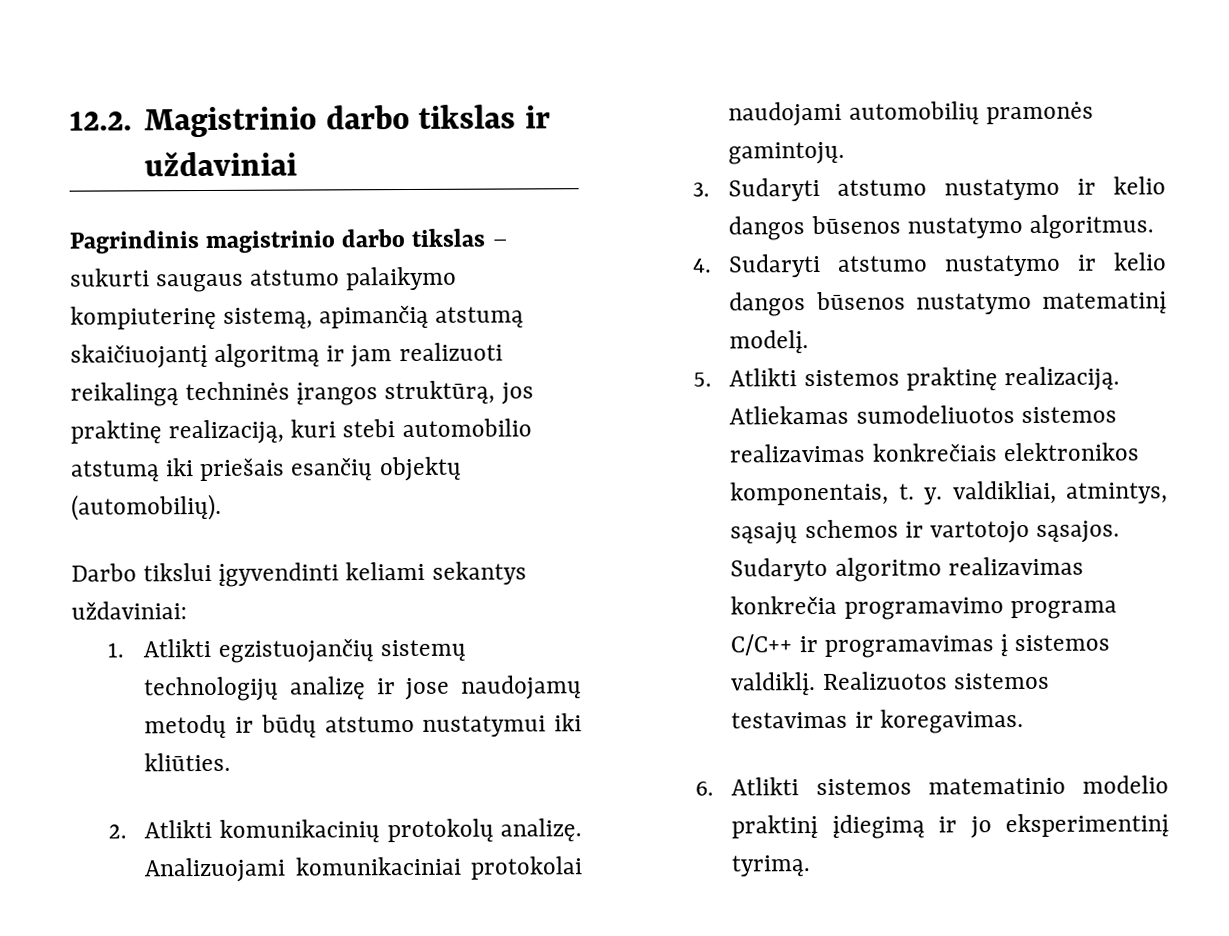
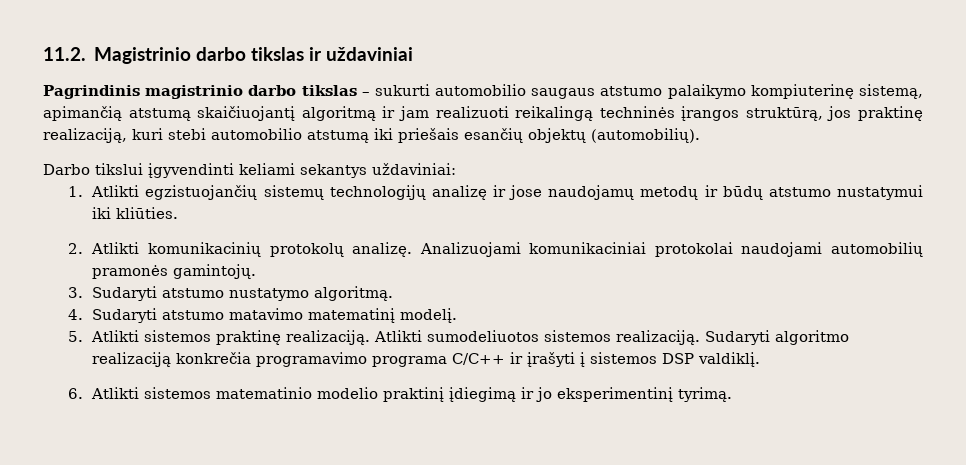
[69,111,132,131] 12.2. -> [43,47,86,61] 11.2.
(150, 277) none -> [435,84,527,96] automobilio
[1077,176,1166,195] [728,214,1154,241] [692,252,1167,278] [729,291,1032,317] ir kelio dangos būsenos nustatymo algoritmus. // 4. Sudaryti atstumo nustatymo ir kelio dangos būsenos nustatymo -> [314,286,394,301] [67,308,304,323] algoritmą. // 4. Sudaryti atstumo matavimo
[729,405,850,425] Atliekamas -> [374,330,423,342] Atlikti
[729,442,1139,463] [730,480,1168,506] [730,519,1121,545] [730,556,1084,582] realizavimas konkrečiais elektronikos komponentais, t. y. valdikliai, atmintys, sąsajų schemos ir vartotojo sąsajos. Sudaryto algoritmo realizavimas -> [616,330,850,345] [92,352,172,367] realizaciją. Sudaryti algoritmo realizaciją
[823,635,994,658] programavimas -> [527,352,576,367] įrašyti
(1111, 643) none -> [662,353,695,364] DSP
[821,671,1050,690] [731,709,1024,734] Realizuotos sistemos testavimas ir koregavimas. -> (761, 359) none

